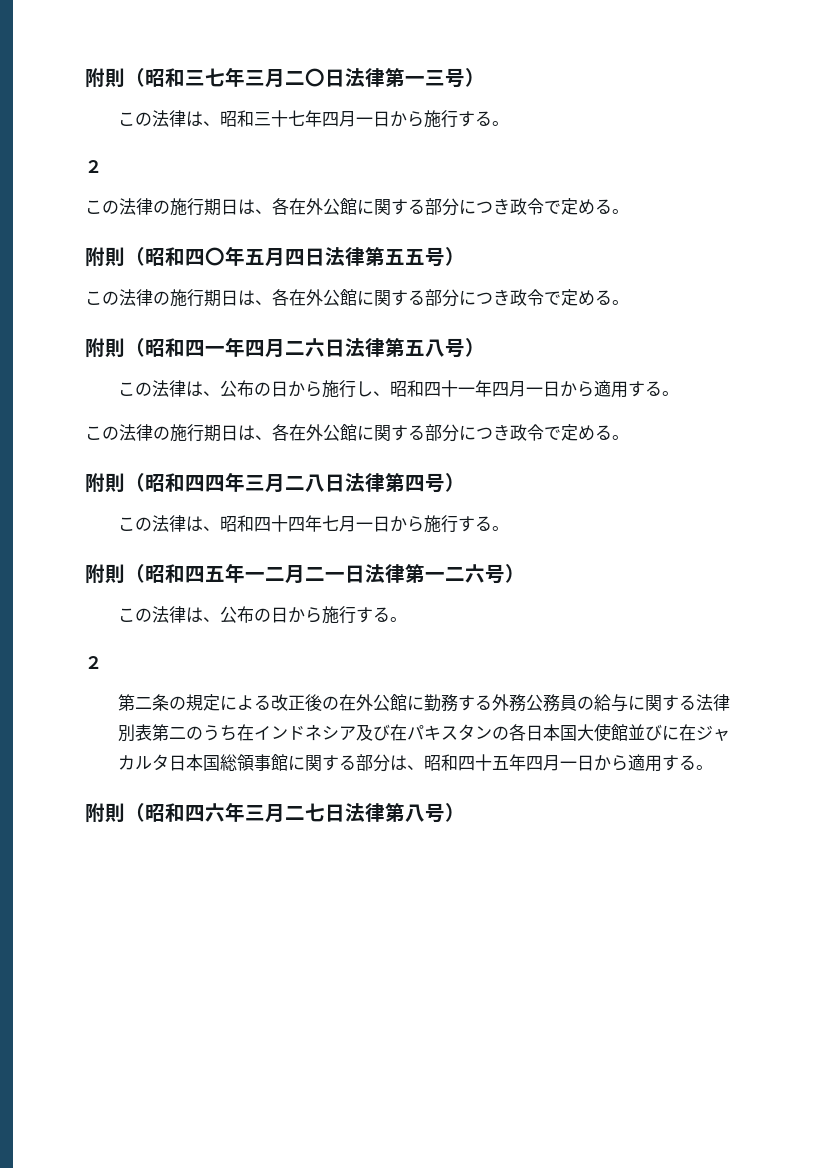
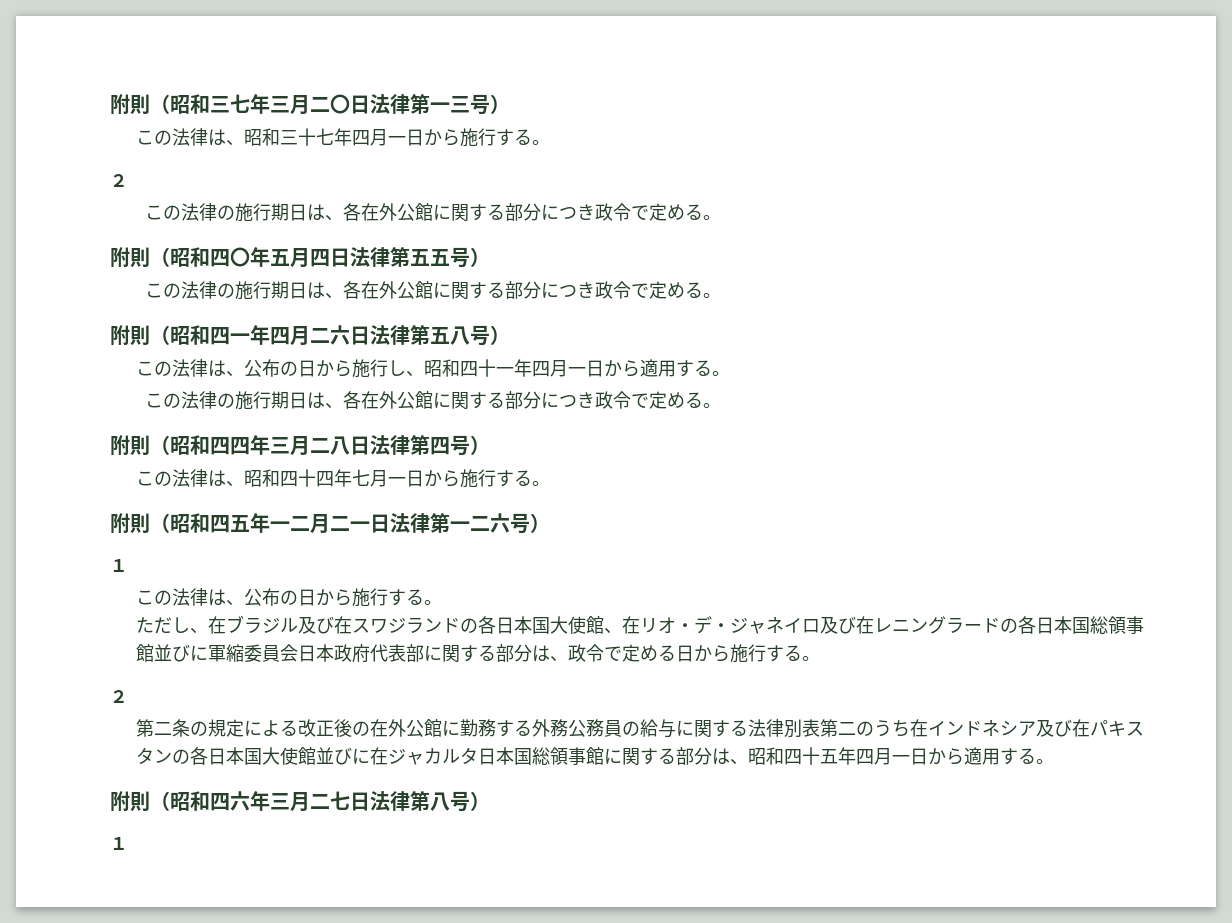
(525, 573) none -> [110,559,128,572] // １
(408, 619) none -> [136,615,1145,634] [136,644,821,663] // ただし、在ブラジル及び在スワジランドの各日本国大使館、在リオ・デ・ジャネイロ及び在レニングラードの各日本国総領事館並びに軍縮委員会日本政府代表部に関する部分は、政令で定める日から施行する。
(465, 812) none -> [110,837,128,850] // １

